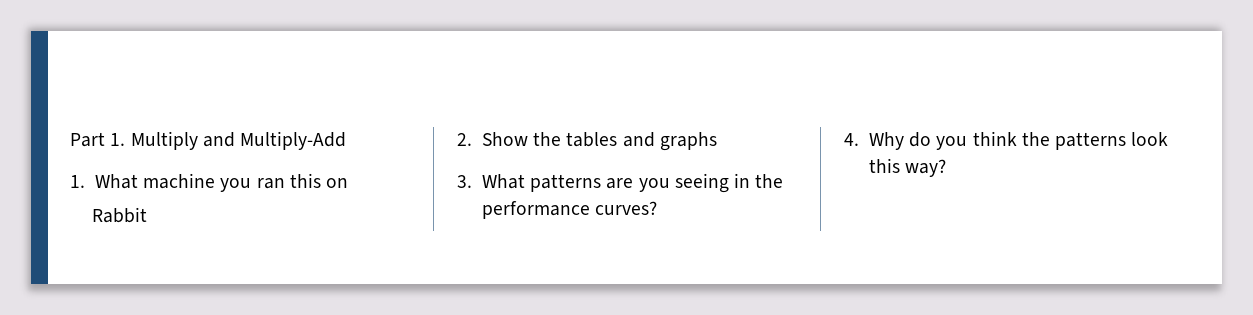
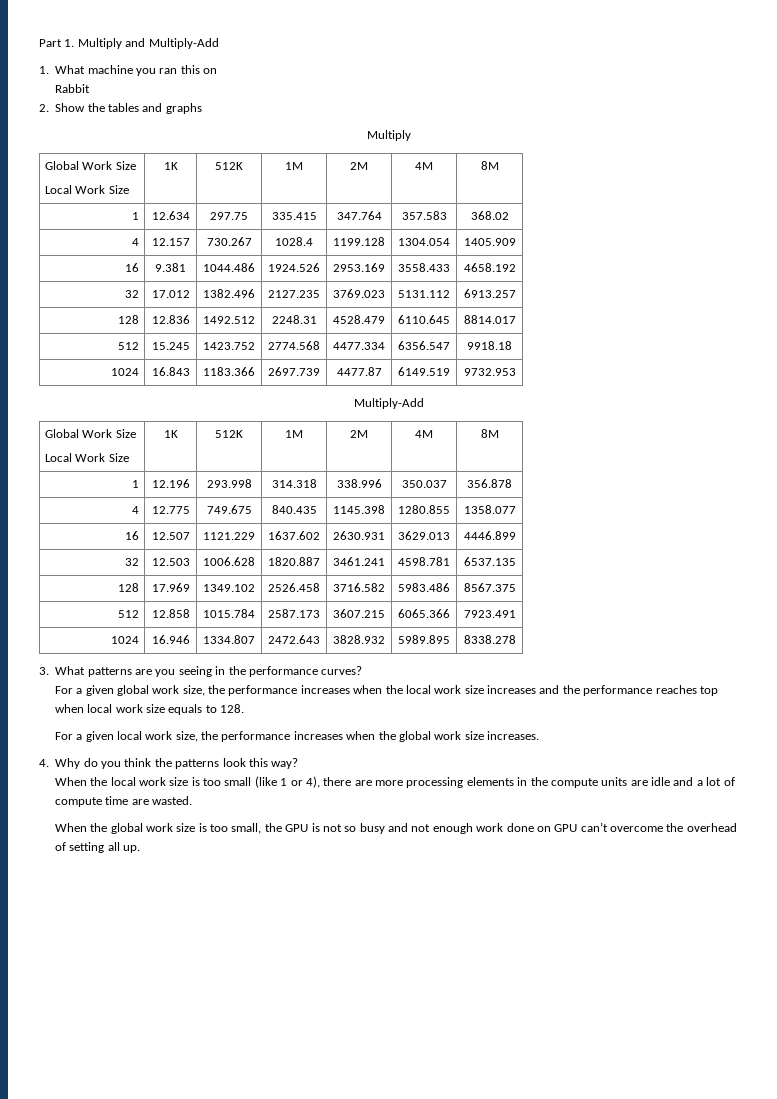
(717, 141) none -> [366,130,411,141] [45,161,136,170] [45,185,129,194] [163,162,178,170] [215,162,243,170] [285,162,303,170] [350,162,368,170] [415,162,433,170] [480,161,499,170] [131,212,139,220] [151,211,190,220] [210,212,248,220] [271,212,317,220] [336,211,382,220] [401,211,447,220] [470,211,509,220] [131,238,139,246] [151,238,190,246] [206,237,252,246] [275,237,313,246] [333,237,385,246] [398,238,450,246] [463,238,516,246] [124,263,139,272] [155,263,186,272] [203,263,255,272] [268,263,320,272] [333,263,385,272] [398,263,450,272] [463,263,516,272] [124,290,139,298] [151,290,190,298] [203,289,255,298] [268,290,320,298] [333,289,385,298] [398,290,450,298] [463,289,516,298] [117,315,139,324] [151,315,190,324] [203,316,255,324] [271,315,317,324] [333,315,385,324] [398,315,450,324] [463,315,516,324] [117,342,139,350] [151,342,190,350] [203,342,255,350] [268,341,320,350] [333,342,385,350] [398,341,450,350] [467,341,512,350] [110,368,139,376] [151,367,190,376] [203,367,255,376] [268,367,320,376] [336,367,382,376] [398,367,450,376] [463,368,516,376] [353,398,424,409] [45,429,136,438] [45,453,129,462] [163,430,178,438] [215,430,243,438] [285,430,303,438] [350,430,368,438] [415,430,433,438] [480,429,499,438] [131,480,139,488] [151,479,190,488] [206,479,252,488] [271,479,317,488] [336,479,382,488] [401,480,447,488] [467,479,512,488] [131,506,139,514] [151,506,190,514] [206,505,252,514] [271,505,317,514] [333,505,385,514] [398,505,450,514] [463,505,516,514] [124,531,139,540] [151,532,190,540] [203,532,255,540] [268,531,320,540] [333,531,385,540] [398,531,450,540] [463,531,516,540] [124,558,139,566] [151,558,190,566] [203,557,255,566] [268,557,320,566] [333,557,385,566] [398,557,450,566] [463,557,516,566] [117,583,139,592] [151,583,190,592] [203,584,255,592] [268,583,320,592] [333,583,385,592] [398,583,450,592] [463,583,516,592] [117,610,139,618] [151,609,190,618] [203,609,255,618] [268,609,320,618] [333,609,385,618] [398,609,450,618] [463,610,516,618] [110,636,139,644] [151,635,190,644] [203,635,255,644] [268,635,320,644] [333,635,385,644] [398,635,450,644] [463,635,516,644] // Multiply // Global Work Size // Local Work Size | 1K | 512K | 1M | 2M | 4M | 8M // 1 | 12.634 | 297.75 | 335.415 | 347.764 | 357.583 | 368.02 // 4 | 12.157 | 730.267 | 1028.4 | 1199.128 | 1304.054 | 1405.909 // 16 | 9.381 | 1044.486 | 1924.526 | 2953.169 | 3558.433 | 4658.192 // 32 | 17.012 | 1382.496 | 2127.235 | 3769.023 | 5131.112 | 6913.257 // 128 | 12.836 | 1492.512 | 2248.31 | 4528.479 | 6110.645 | 8814.017 // 512 | 15.245 | 1423.752 | 2774.568 | 4477.334 | 6356.547 | 9918.18 // 1024 | 16.843 | 1183.366 | 2697.739 | 4477.87 | 6149.519 | 9732.953 // Multiply-Add // Global Work Size // Local Work Size | 1K | 512K | 1M | 2M | 4M | 8M // 1 | 12.196 | 293.998 | 314.318 | 338.996 | 350.037 | 356.878 // 4 | 12.775 | 749.675 | 840.435 | 1145.398 | 1280.855 | 1358.077 // 16 | 12.507 | 1121.229 | 1637.602 | 2630.931 | 3629.013 | 4446.899 // 32 | 12.503 | 1006.628 | 1820.887 | 3461.241 | 4598.781 | 6537.135 // 128 | 17.969 | 1349.102 | 2526.458 | 3716.582 | 5983.486 | 8567.375 // 512 | 12.858 | 1015.784 | 2587.173 | 3607.215 | 6065.366 | 7923.491 // 1024 | 16.946 | 1334.807 | 2472.643 | 3828.932 | 5989.895 | 8338.278
(658, 208) none -> [54,685,718,696] [54,704,245,715] [54,731,540,742] // For a given global work size, the performance increases when the local work size increases and the performance reaches top when local work size equals to 128. // For a given local work size, the performance increases when the global work size increases.
(947, 168) none -> [54,776,735,788] [54,796,192,807] [54,822,737,834] [54,842,140,853] // When the local work size is too small (like 1 or 4), there are more processing elements in the compute units are idle and a lot of compute time are wasted. // When the global work size is too small, the GPU is not so busy and not enough work done on GPU can’t overcome the overhead of setting all up.

